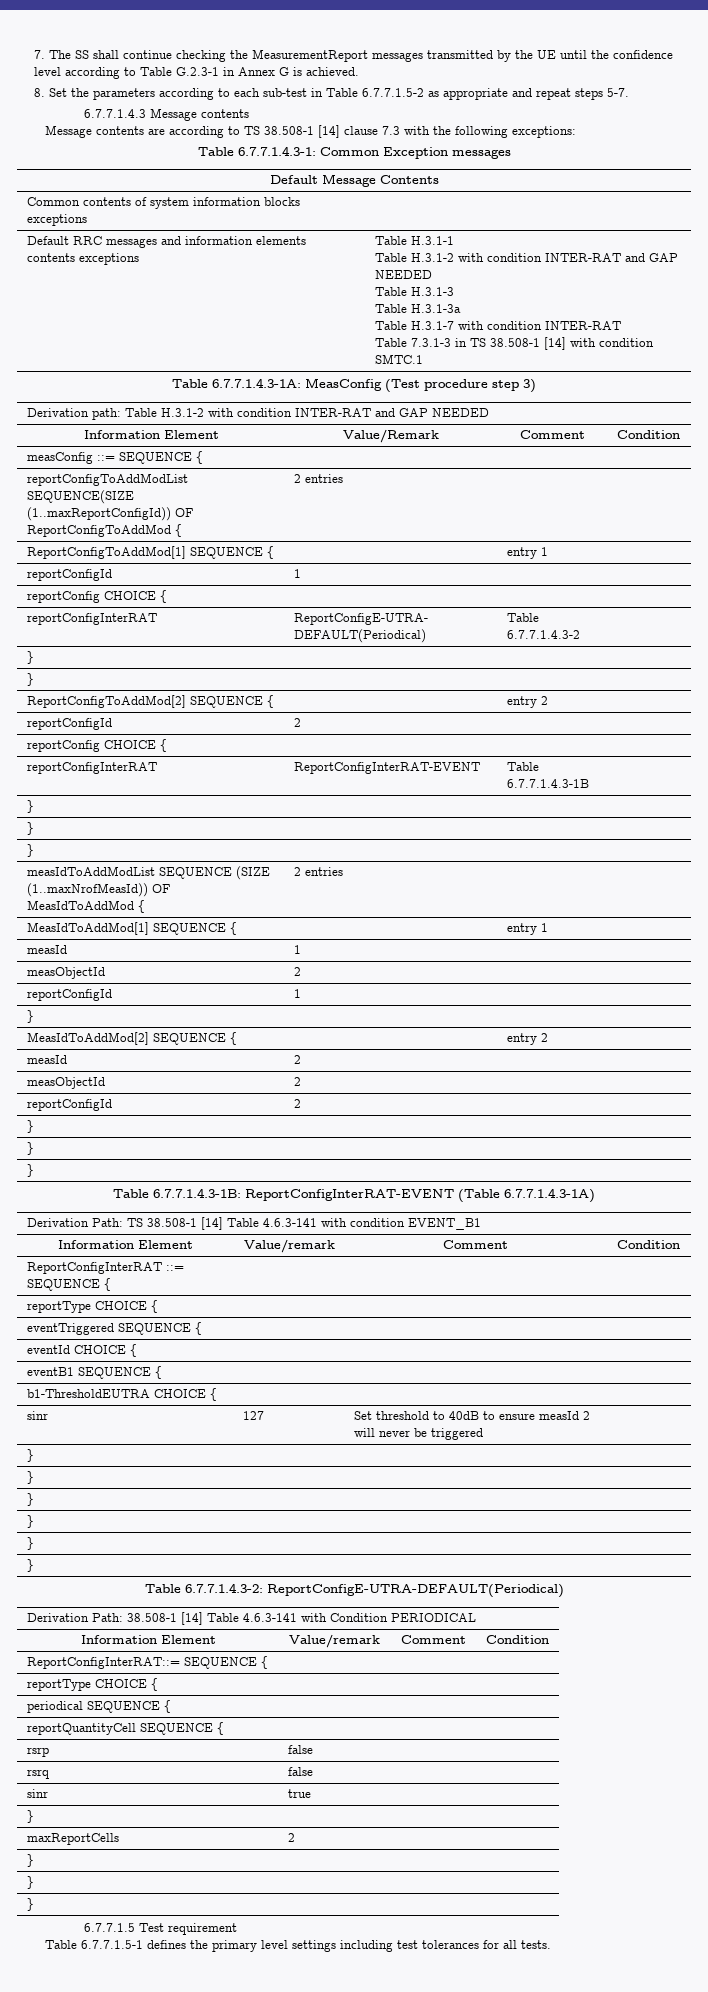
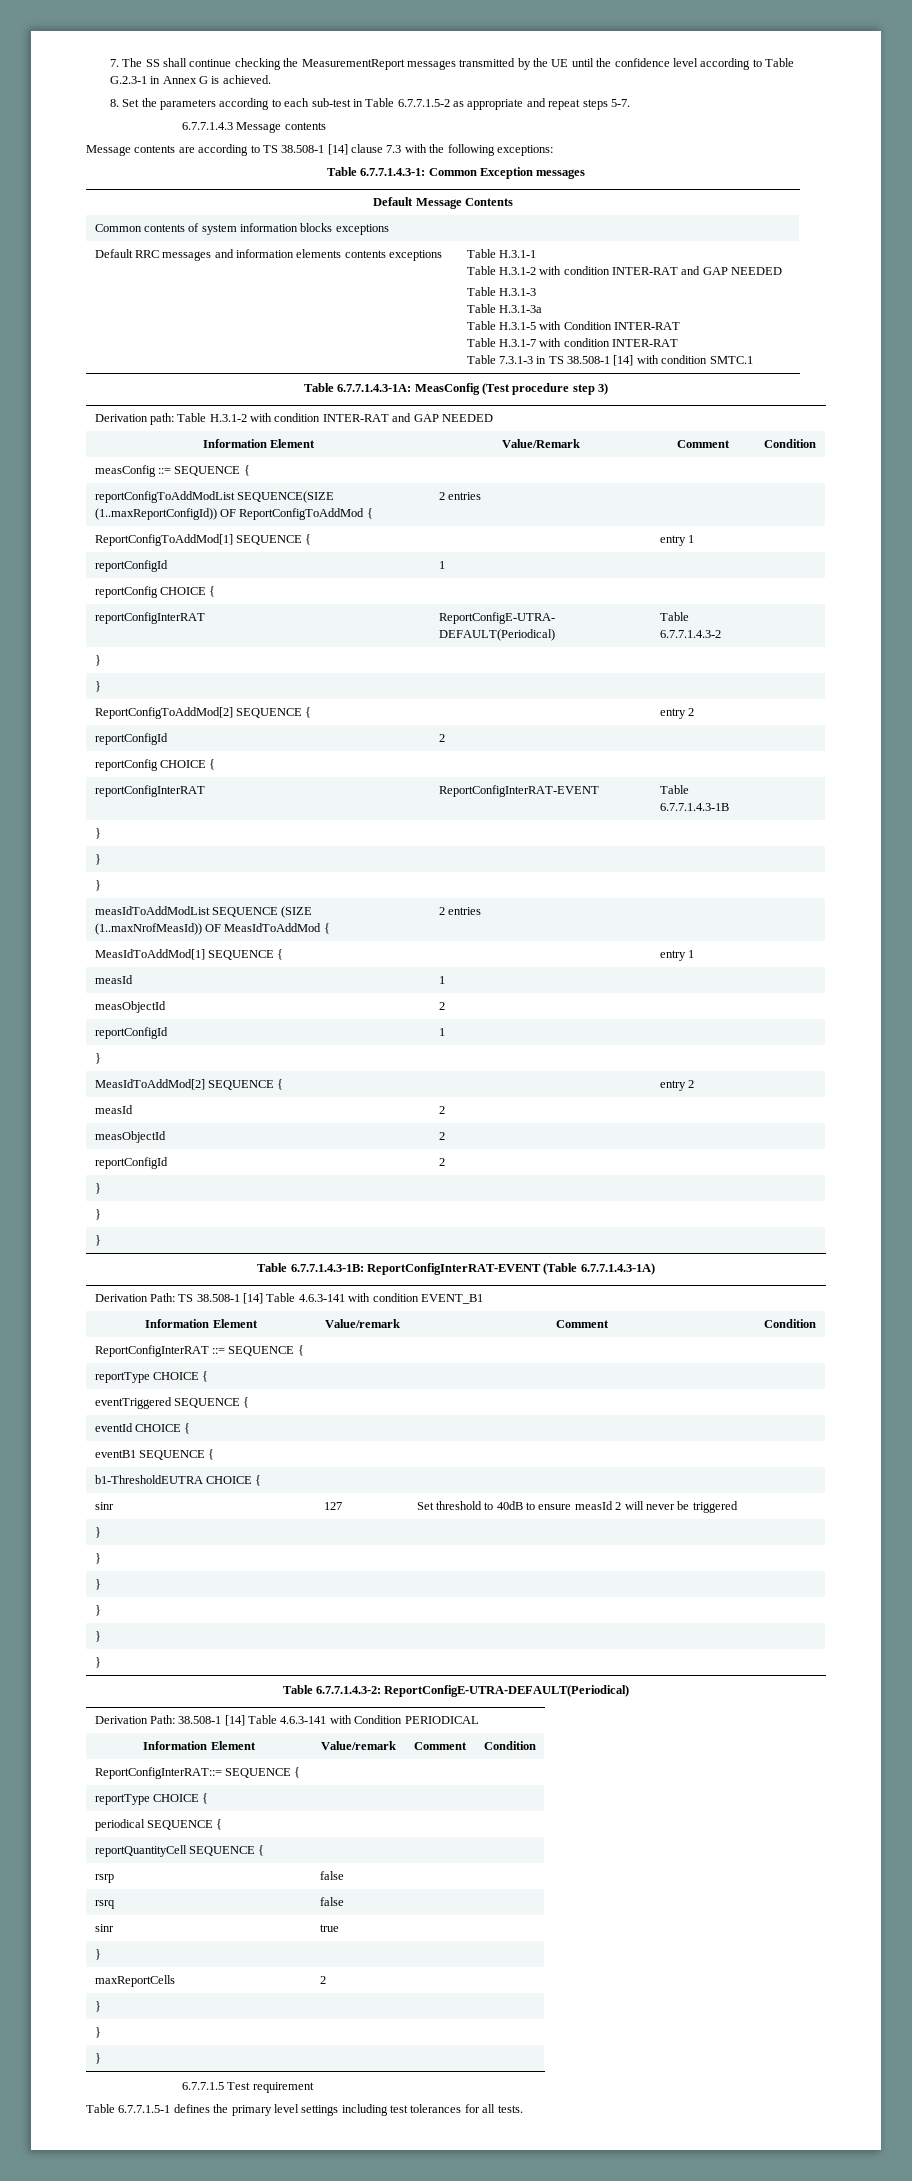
(461, 308) none -> [466,321,681,330] // Table H.3.1-5 with Condition INTER-RAT

